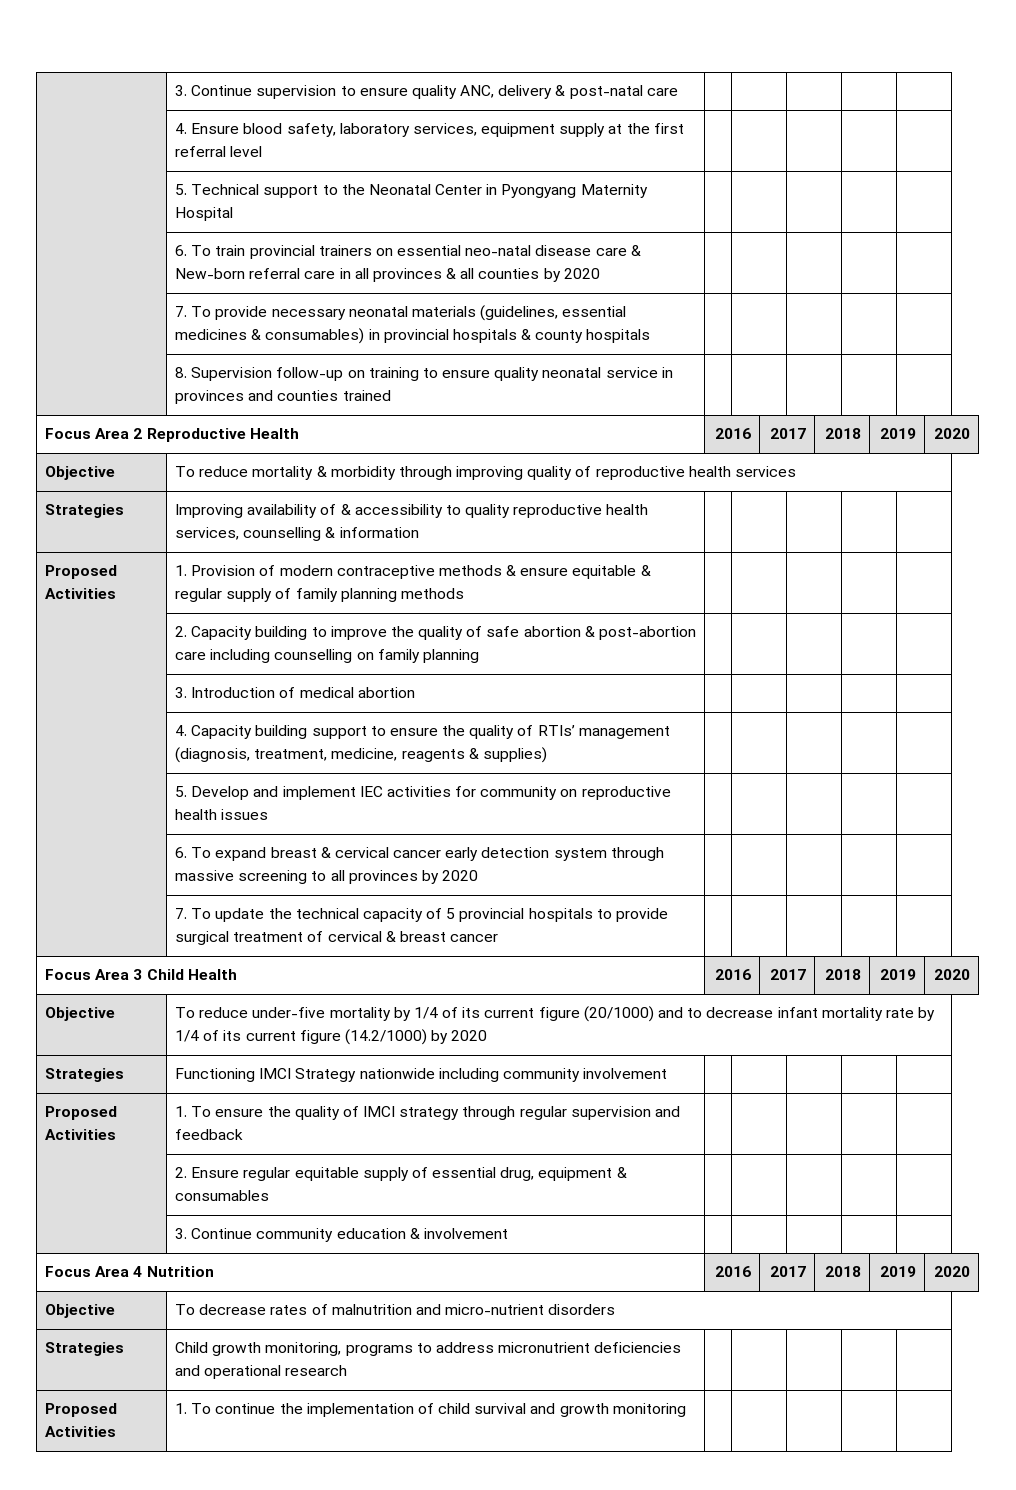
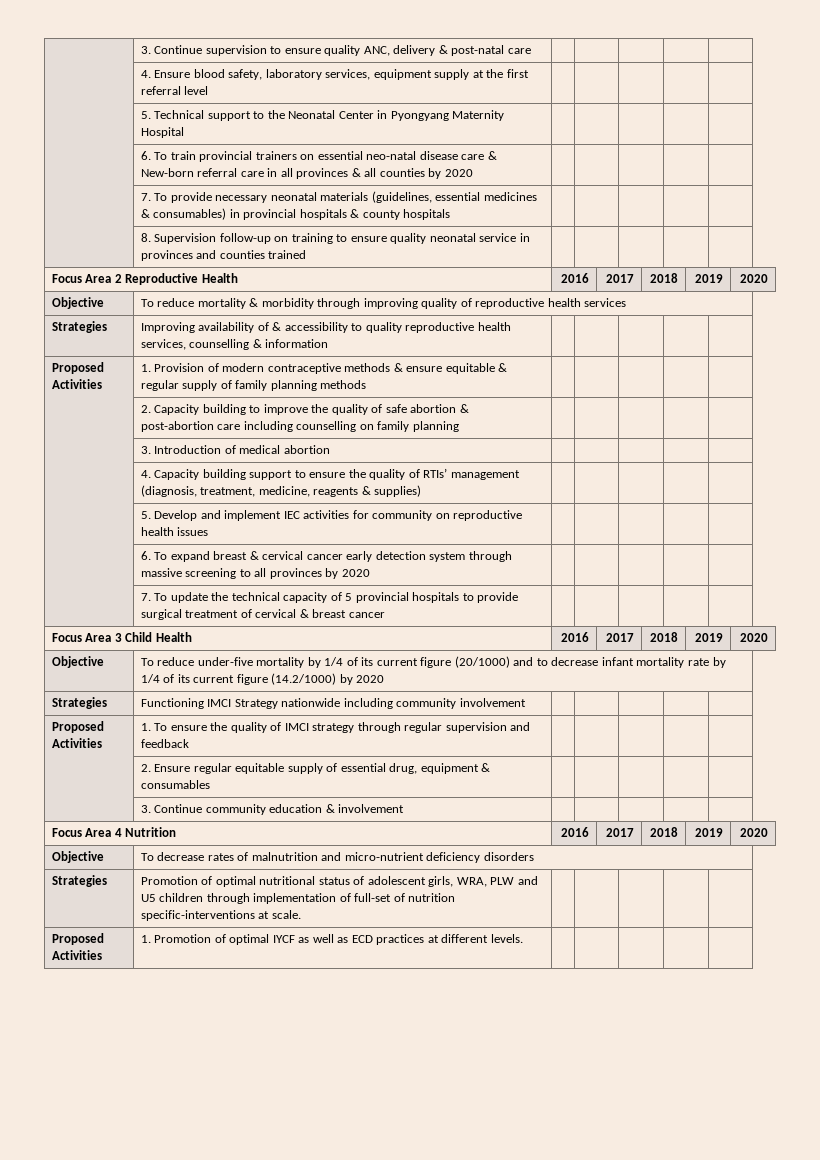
(545, 1309) none -> [426,852,481,863] deficiency
[174,1342,682,1356] [174,1365,348,1379] [44,1403,117,1417] [44,1426,116,1437] [174,1403,686,1417] Child growth monitoring, programs to address micronutrient deficiencies and operational research | | | | | // Proposed Activities | 1. To continue the implementation of child survival and growth monitoring -> [140,876,538,887] [140,893,456,904] [140,910,301,921] [51,933,104,945] [51,950,102,960] [140,934,523,945] Promotion of optimal nutritional status of adolescent girls, WRA, PLW and U5 children through implementation of full-set of nutrition specific-interventions at scale. | | | | | // Proposed Activities | 1. Promotion of optimal IYCF as well as ECD practices at different levels.

